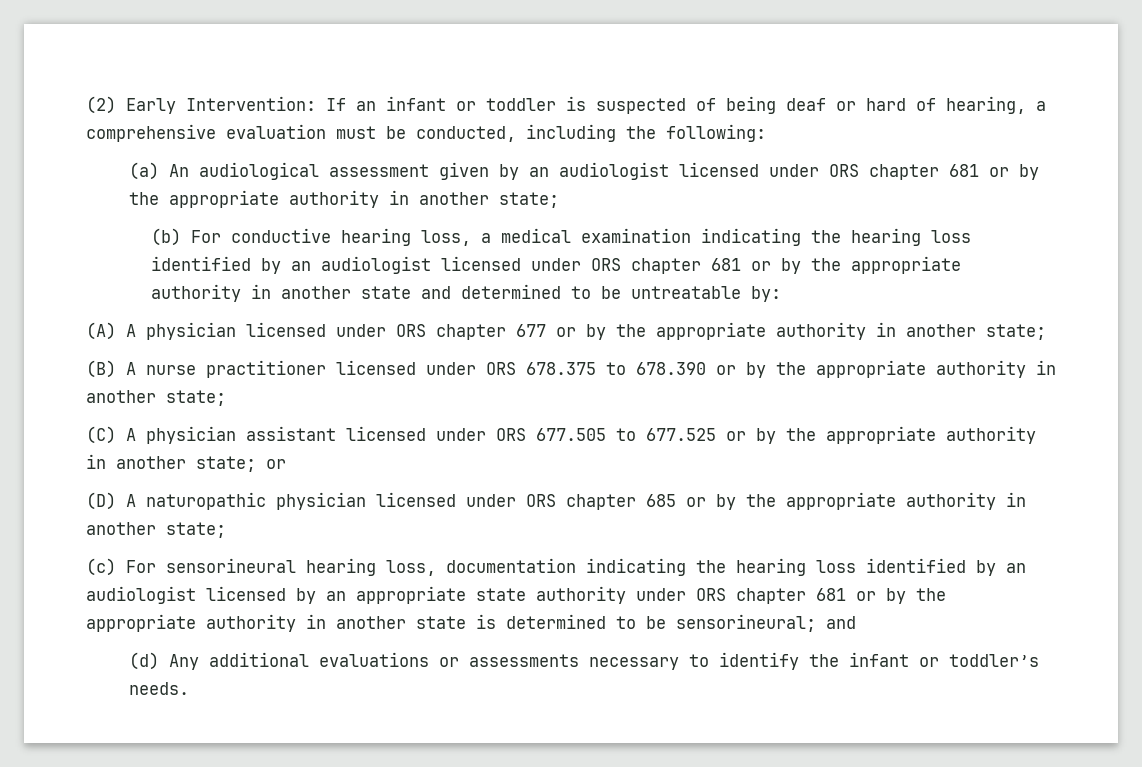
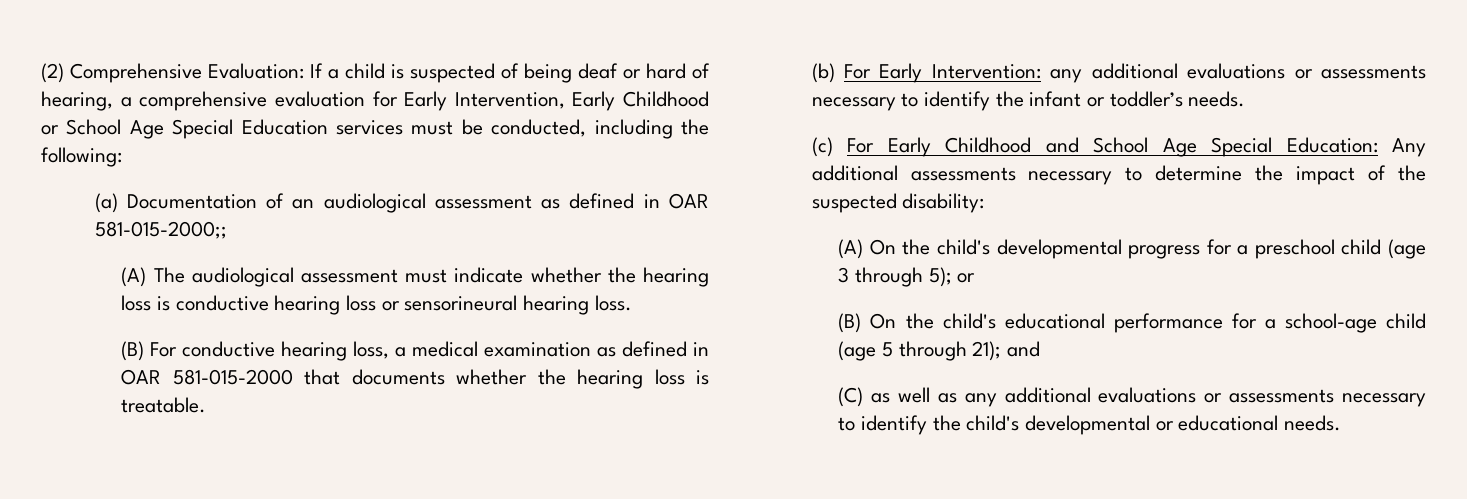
[126,96,556,114] Early Intervention: If an infant or toddler -> [70,63,385,83] Comprehensive Evaluation: If a child
(326, 131) none -> [372,91,709,111] [41,119,403,139] for Early Intervention, Early Childhood or School Age Special Education services
[169,162,1040,180] [129,190,560,208] [150,228,181,246] An audiological assessment given by an audiologist licensed under ORS chapter 681 or by the appropriate authority in another state; // (b) -> [126,193,710,213] [94,221,227,239] [121,267,709,287] [121,295,632,315] [121,341,145,361] Documentation of an audiological assessment as defined in OAR 581-015-2000;; // (A) The audiological assessment must indicate whether the hearing loss is conductive hearing loss or sensorineural hearing loss. // (B)
[700,228,971,246] [150,256,961,274] [150,284,781,302] [86,322,1046,340] [86,360,1056,378] [86,390,226,406] [86,426,1036,444] [86,454,286,472] [86,492,1026,510] [86,522,226,538] [86,558,1026,576] [86,586,946,604] [86,614,856,632] [129,652,200,670] indicating the hearing loss identified by an audiologist licensed under ORS chapter 681 or by the appropriate authority in another state and determined to be untreatable by: // (A) A physician licensed under ORS chapter 677 or by the appropriate authority in another state; // (B) A nurse practitioner licensed under ORS 678.375 to 678.390 or by the appropriate authority in another state; // (C) A physician assistant licensed under ORS 677.505 to 677.525 or by the appropriate authority in another state; or // (D) A naturopathic physician licensed under ORS chapter 685 or by the appropriate authority in another state; // (c) For sensorineural hearing loss, documentation indicating the hearing loss identified by an audiologist licensed by an appropriate state authority under ORS chapter 681 or by the appropriate authority in another state is determined to be sensorineural; and // (d) Any -> [597,341,709,357] [121,369,710,389] [121,397,207,413] [811,63,1083,83] as defined in OAR 581-015-2000 that documents whether the hearing loss is treatable. // (b) For Early Intervention: any
(190, 688) none -> [811,137,1426,157] [811,165,1426,185] [811,193,985,213] [838,239,1426,259] [838,267,976,287] [838,313,1426,333] [838,341,1041,361] [838,387,1426,407] [838,415,1342,435] // (c) For Early Childhood and School Age Special Education: Any additional assessments necessary to determine the impact of the suspected disability: // (A) On the child's developmental progress for a preschool child (age 3 through 5); or // (B) On the child's educational performance for a school-age child (age 5 through 21); and // (C) as well as any additional evaluations or assessments necessary to identify the child's developmental or educational needs.

